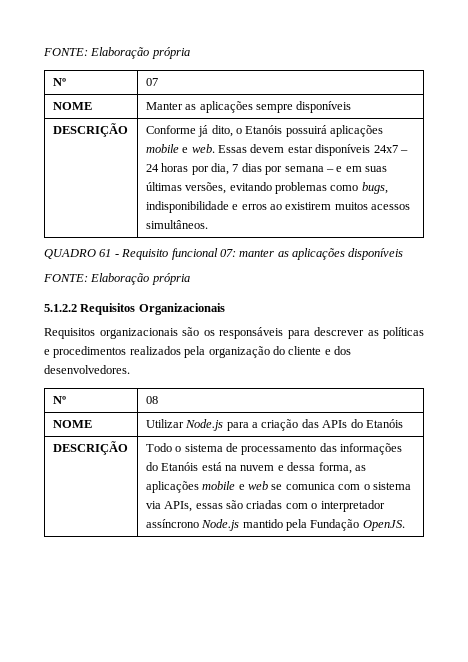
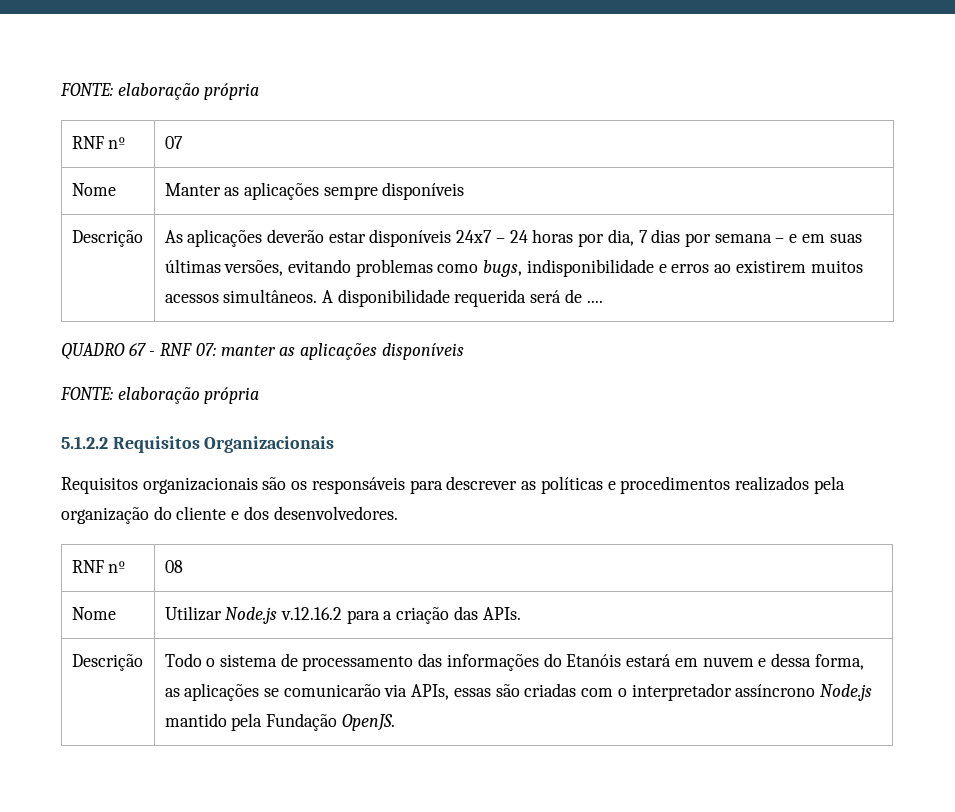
[43,47,190,59] [52,78,66,86] FONTE: Elaboração própria // Nº -> [60,82,260,100] [71,136,127,149] FONTE: elaboração própria // RNF nº
[52,102,92,110] NOME -> [71,183,116,196] Nome
[52,123,128,137] [145,125,384,137] [145,144,285,153] DESCRIÇÃO | Conforme já dito, o Etanóis possuirá aplicações mobile e web. Essas devem -> [71,230,143,247] [164,229,325,247] Descrição | As aplicações deverão
[44,248,218,260] // QUADRO 61 - Requisito funcional -> [322,289,603,307] [61,343,193,360] A disponibilidade requerida será de .... // QUADRO 67 - RNF
[90,273,150,285] Elaboração -> [117,386,200,404] elaboração
[52,396,66,404] Nº -> [71,560,127,573] RNF nº
[52,420,92,428] NOME -> [71,607,116,620] Nome
(224, 425) none -> [281,607,343,620] v.12.16.2
[322,419,403,428] [52,441,128,455] APIs do Etanóis // DESCRIÇÃO -> [482,607,521,620] [71,654,143,671] APIs. // Descrição
[201,462,238,471] está na -> [626,654,698,667] estará em
[202,481,411,490] mobile e web se comunica com o sistema -> [264,684,381,697] se comunicarão

